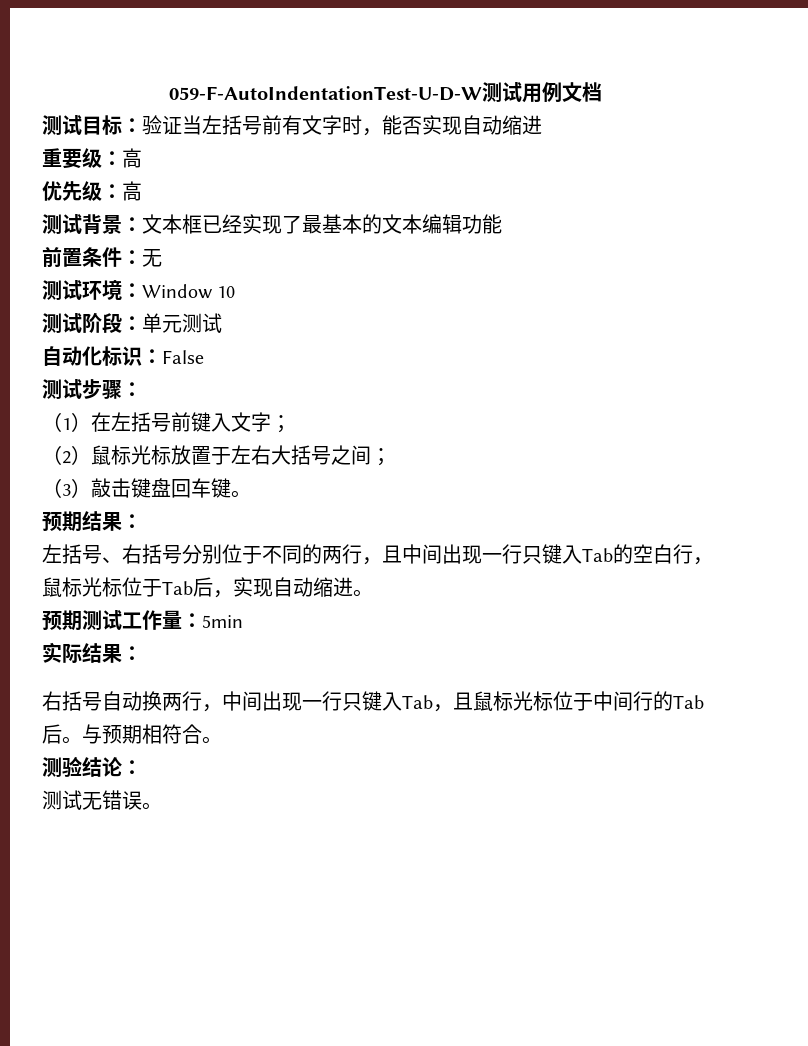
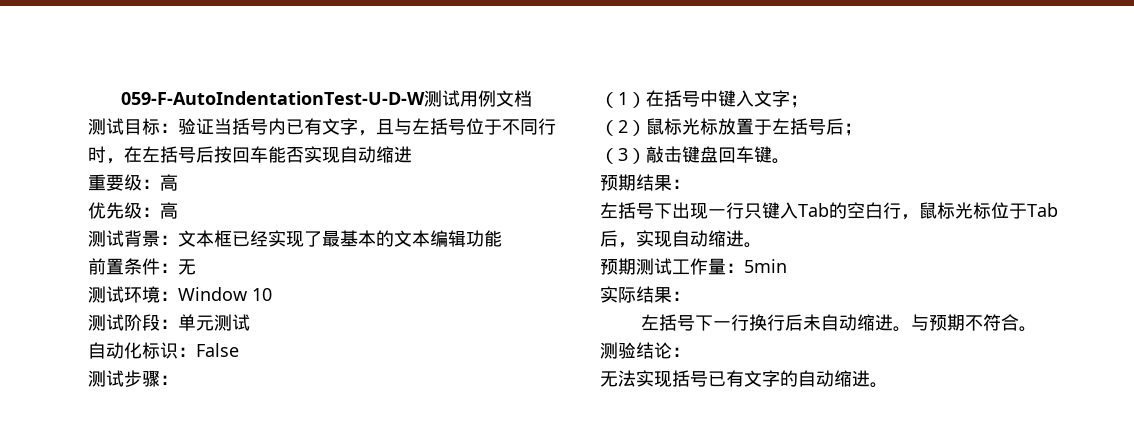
[202,115,382,136] 左括号前有文字时， -> [232,118,556,136] [88,146,268,164] 括号内已有文字，且与左括号位于不同行时，在左括号后按回车
[111,412,191,432] 左括号前 -> [664,90,718,107] 括号中
[251,445,371,465] 右大括号之间 -> [790,118,844,135] 括号后
[102,544,442,565] 、右括号分别位于不同的两行，且中间 -> [654,203,672,219] 下
[42,691,704,712] [42,724,62,744] 右括号自动换两行，中间出现一行只键入Tab，且鼠标光标位于中间行的Tab后 -> [641,314,894,331] 左括号下一行换行后未自动缩进
[142,724,162,744] 相 -> [965,315,984,331] 不
[42,790,142,810] 测试无错误 -> [600,370,870,387] 无法实现括号已有文字的自动缩进

